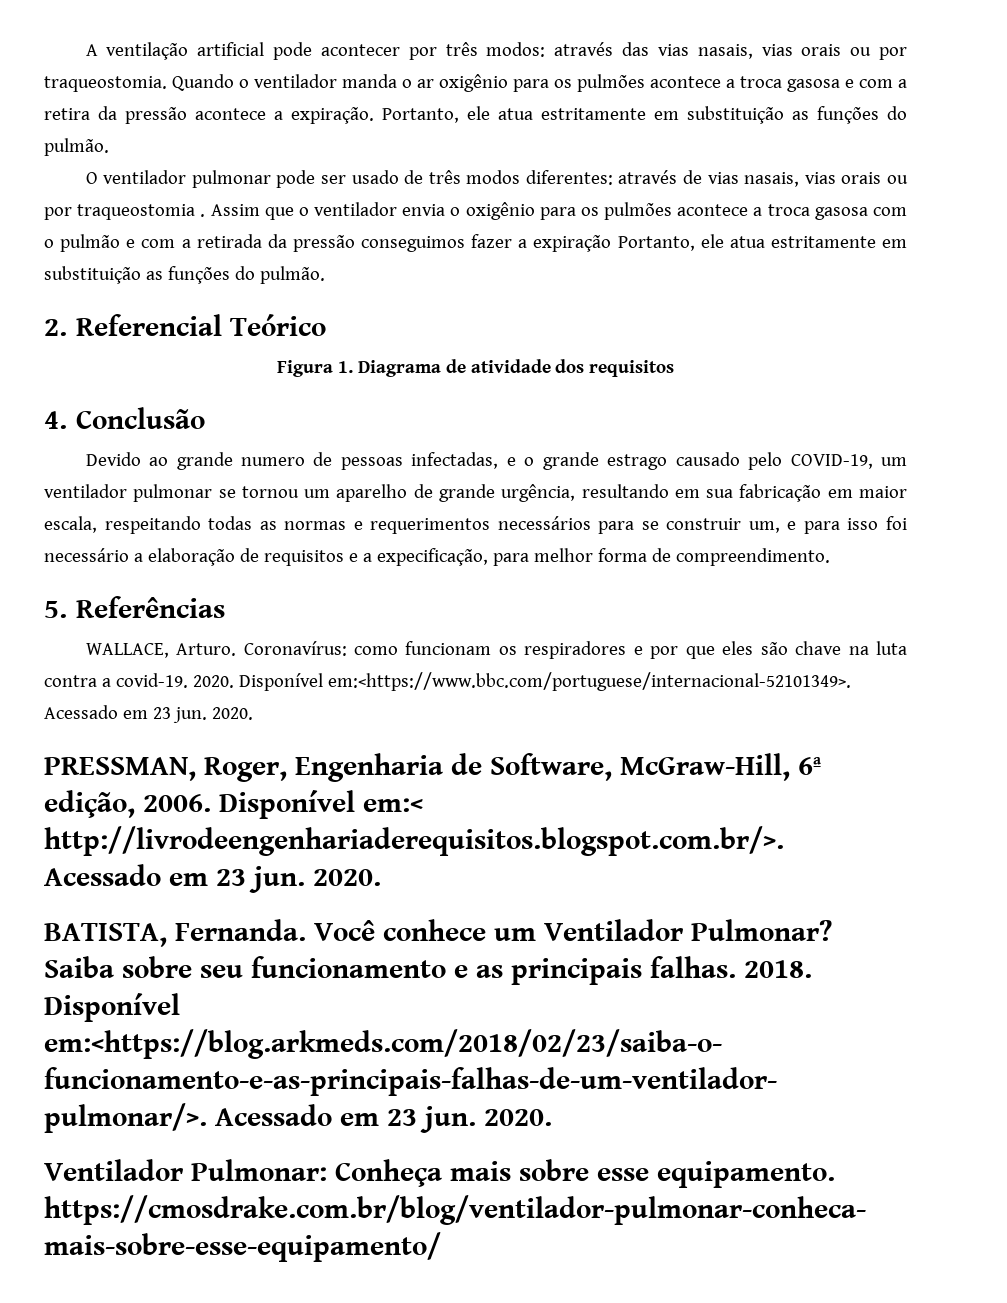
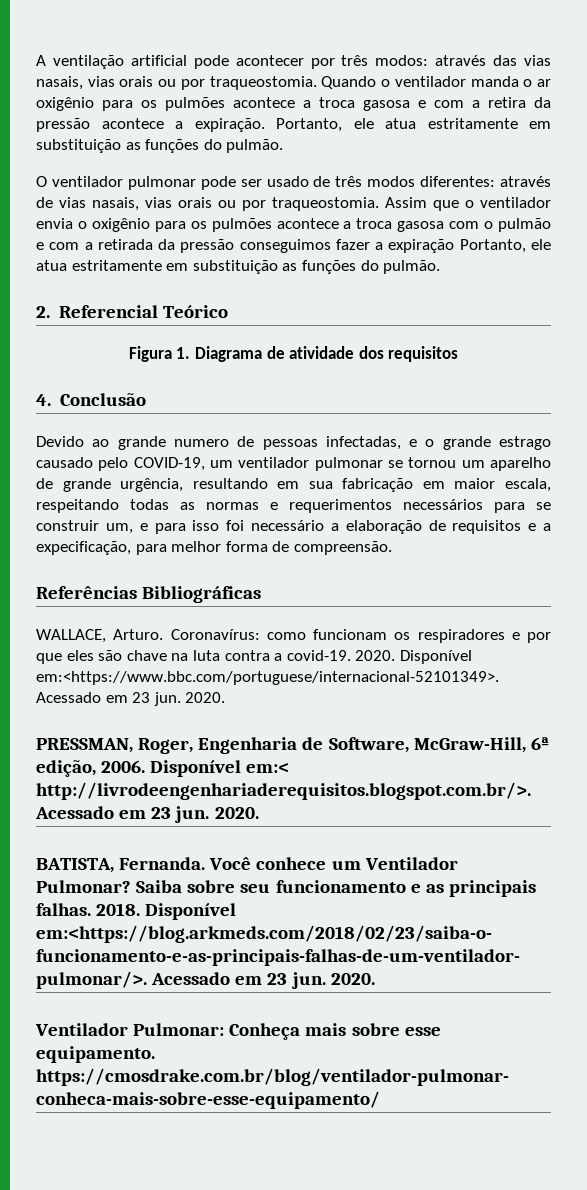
[77,204,206,220] traqueostomia . -> [272,197,379,211] traqueostomia.
[675,548,830,566] [44,601,67,618] compreendimento. // 5. -> [293,541,392,555] compreensão. //
(226, 607) none -> [142,586,262,603] Bibliográficas

